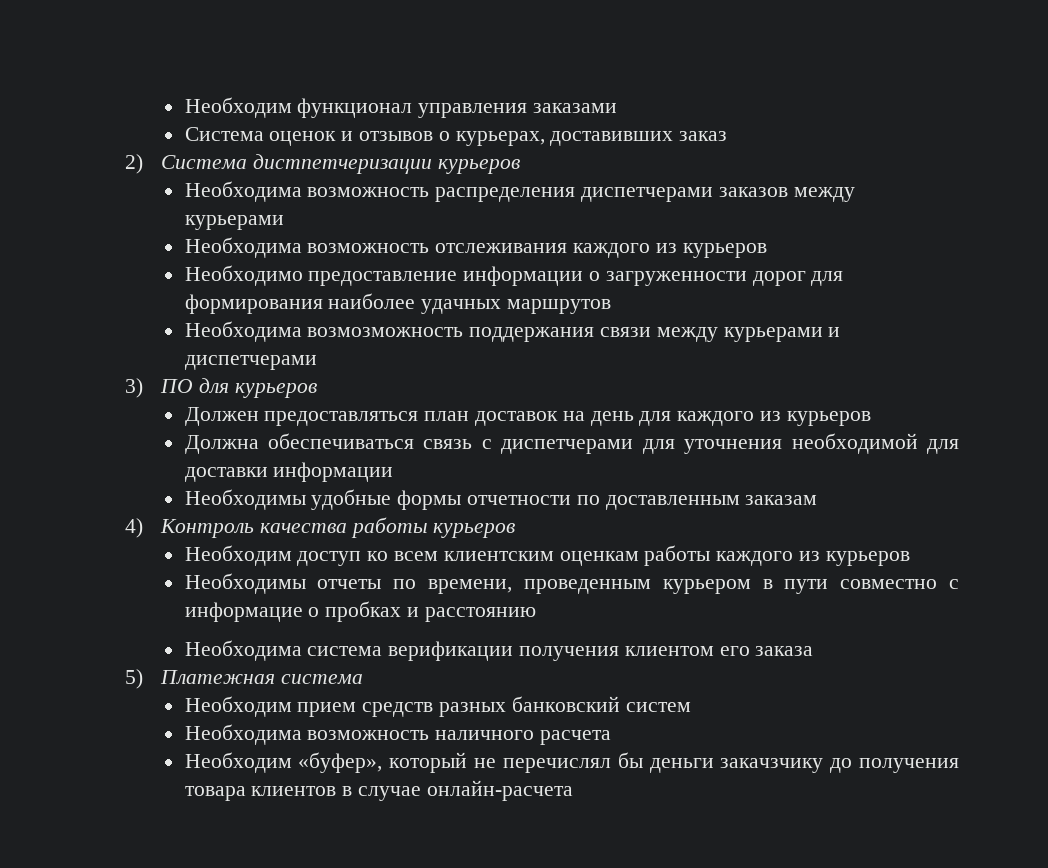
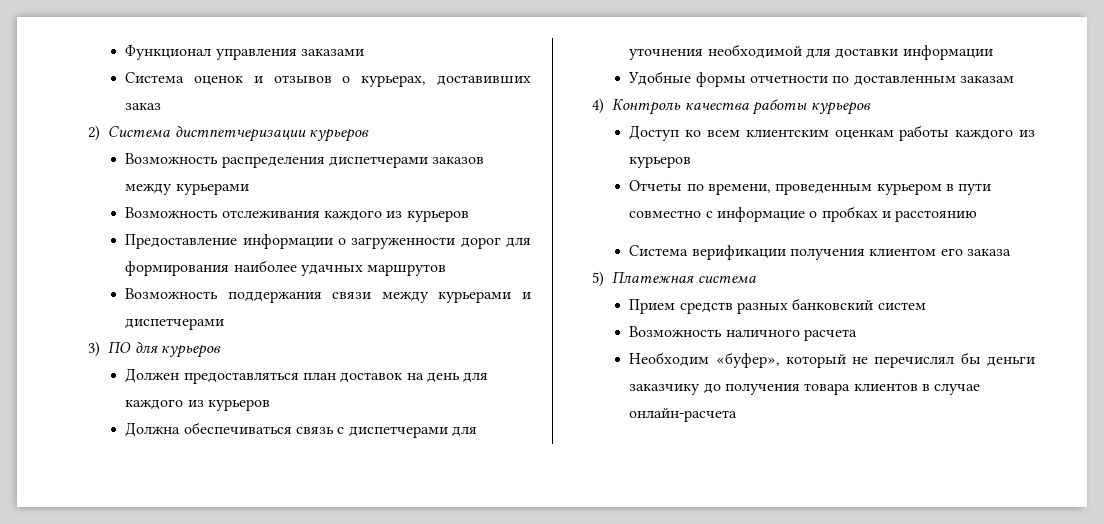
[184,97,413,118] Необходим функционал -> [125,45,212,60] Функционал
[184,181,430,202] Необходима возможность -> [125,153,219,164] Возможность
[184,237,430,258] Необходима возможность -> [125,207,219,218] Возможность
[184,265,458,286] Необходимо предоставление -> [125,234,238,249] Предоставление
[184,321,464,342] Необходима возмозможность -> [125,288,219,299] Возможность
[184,489,392,510] Необходимы удобные -> [628,71,692,86] Удобные
[184,545,362,566] Необходим доступ -> [629,125,680,141] Доступ
[184,573,382,594] Необходимы отчеты -> [629,180,683,191] Отчеты
[184,640,383,661] Необходима система -> [629,245,689,256] Система
[184,696,357,717] Необходим прием -> [629,299,676,314] Прием
[184,724,430,745] Необходима возможность -> [629,326,723,337] Возможность
[720,758,824,773] закачзчику -> [629,384,701,395] заказчику

